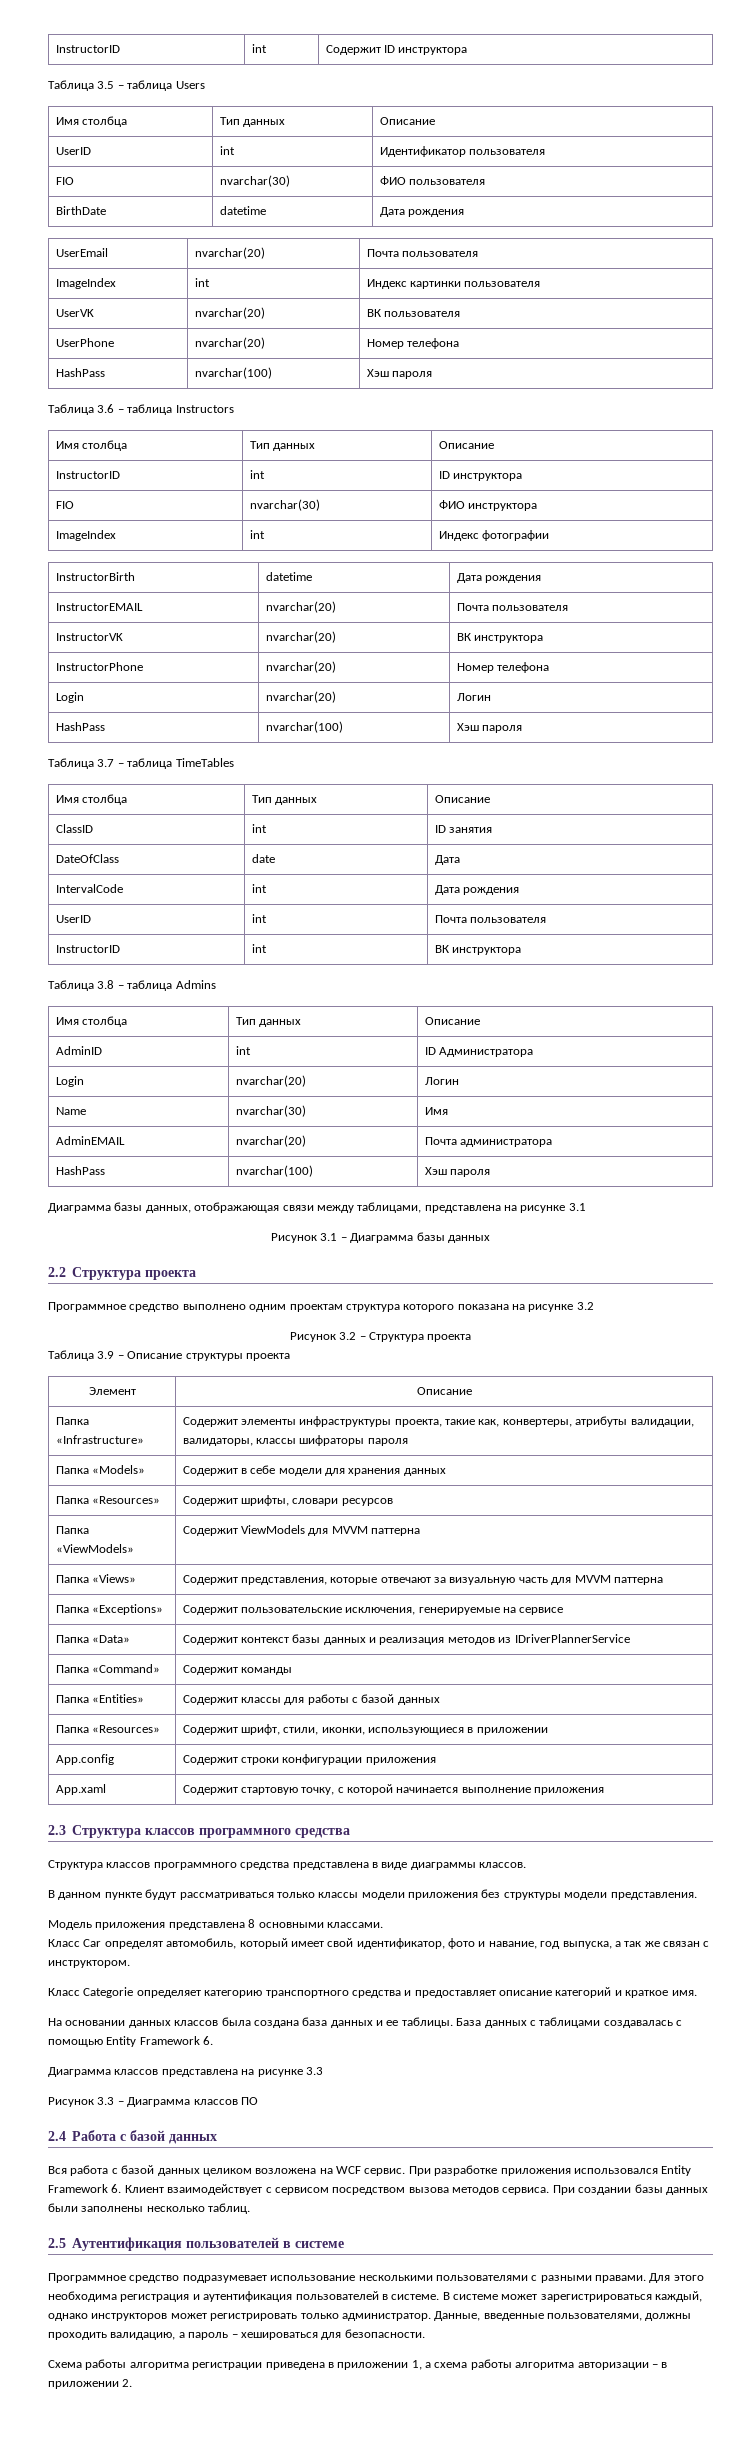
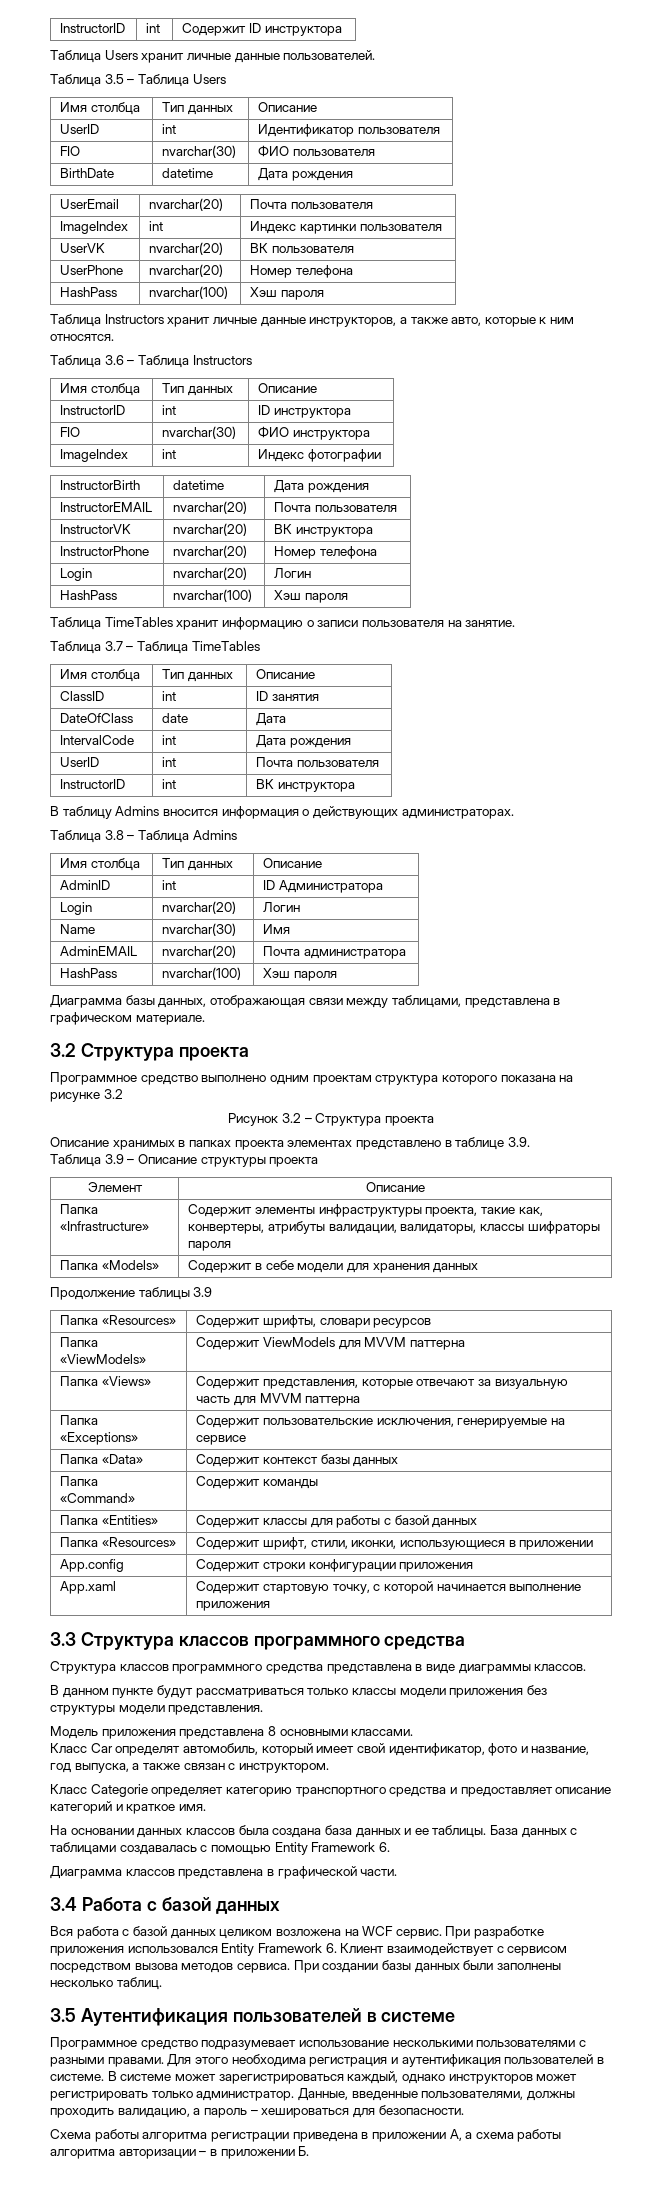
(468, 51) none -> [50,50,376,63] // Таблица Users хранит личные данные пользователей.
[127,80,173,91] таблица -> [137,74,189,87] Таблица
(432, 375) none -> [50,314,575,327] [50,334,114,341] // Таблица Instructors хранит личные данные инструкторов, а также авто, которые к ним относятся.
[127,404,173,415] таблица -> [137,355,189,368] Таблица
(522, 729) none -> [50,617,516,630] // Таблица TimeTables хранит информацию о записи пользователя на занятие.
[127,758,173,769] таблица -> [136,641,188,654] Таблица
(521, 951) none -> [50,806,514,819] // В таблицу Admins вносится информация о действующих администраторах.
[127,980,173,991] таблица -> [137,830,189,843] Таблица
[504,1203,586,1213] [271,1232,490,1243] [48,1267,66,1277] на рисунке 3.1 // Рисунок 3.1 – Диаграмма базы данных // 2.2 -> [553,998,561,1005] [50,1012,205,1025] [50,1043,76,1057] в графическом материале. // 3.2
(472, 1338) none -> [50,1137,530,1150] // Описание хранимых в папках проекта элементах представлено в таблице 3.9.
(446, 1472) none -> [50,1287,213,1300] // Продолжение таблицы 3.9
[369,1634,630,1645] и реализация методов из IDriverPlannerService -> (399, 1462) none
[48,1825,66,1835] 2.3 -> [50,1632,76,1646] 3.3
[488,1941,537,1949] навание, -> [531,1746,590,1755] название,
[624,1941,660,1947] так же -> [142,1763,180,1770] также
[241,2067,323,2077] [48,2097,258,2107] [48,2131,66,2141] на рисунке 3.3 // Рисунок 3.3 – Диаграмма классов ПО // 2.4 -> [266,1866,398,1879] [50,1897,77,1911] в графической части. // 3.4
[48,2238,66,2248] 2.5 -> [50,2008,76,2022] 3.5
[411,2360,422,2370] 1, -> [449,2129,462,2141] А,
[122,2379,133,2387] 2. -> [298,2146,310,2156] Б.

